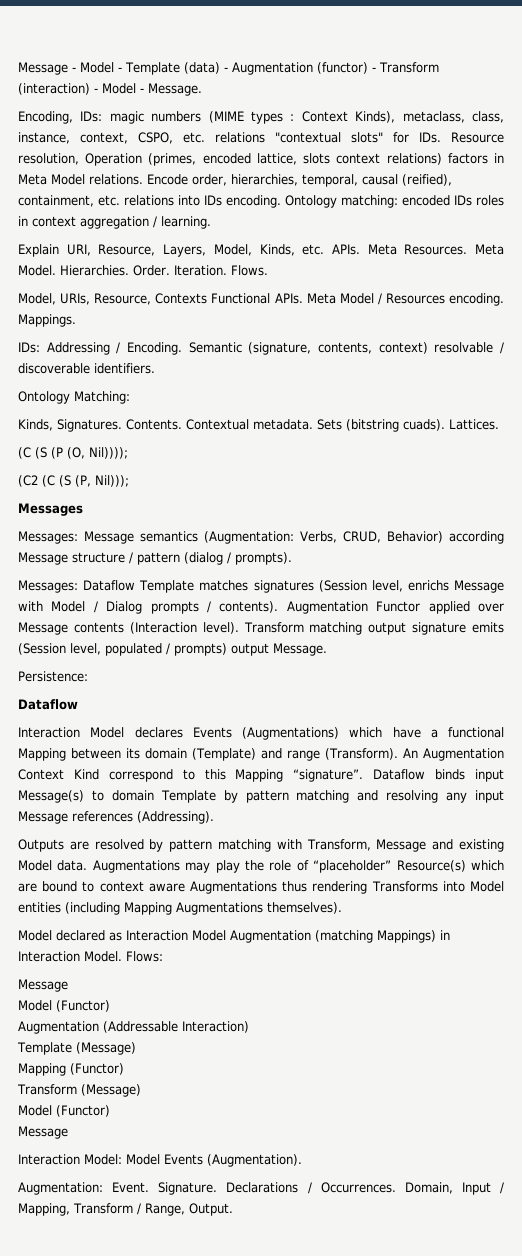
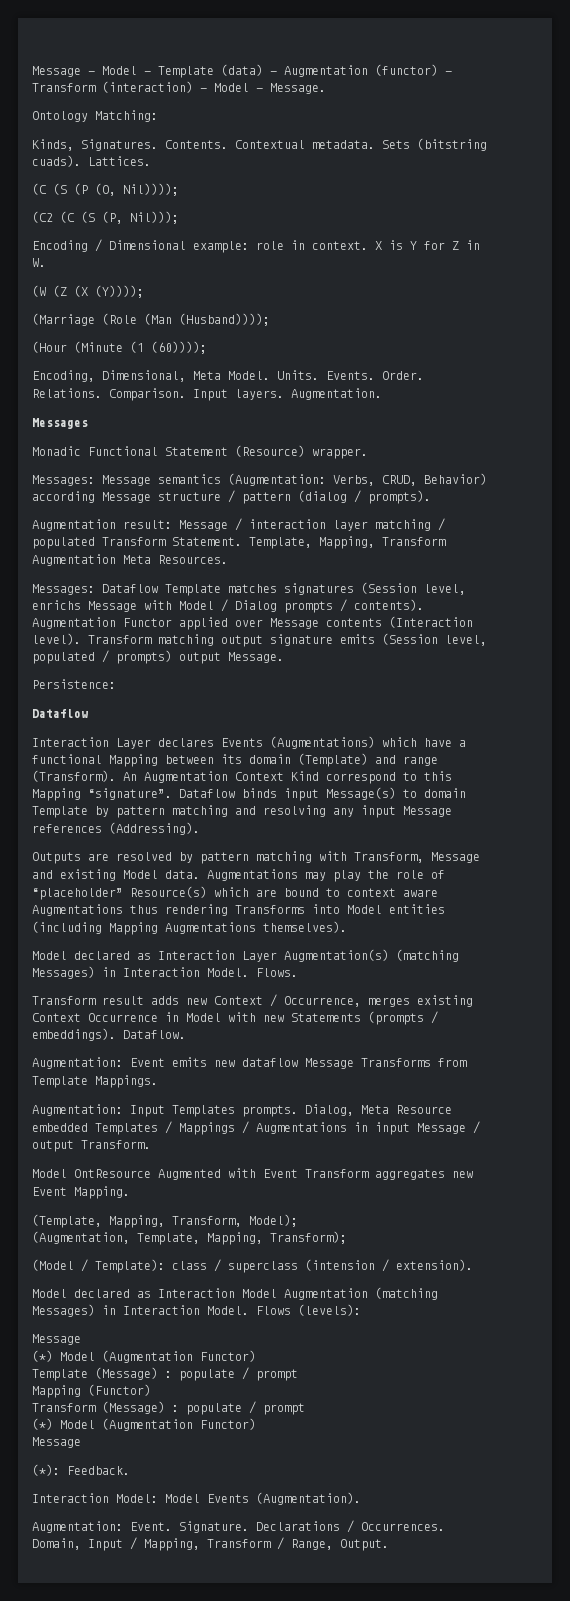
[18,111,504,124] [18,132,504,144] [18,153,505,166] [18,174,452,187] [18,195,504,208] [18,216,211,229] [18,244,504,257] [18,265,268,276] [18,293,505,306] [18,314,76,327] [18,342,505,355] [18,363,155,374] // Encoding, IDs: magic numbers (MIME types : Context Kinds), metaclass, class, instance, context, CSPO, etc. relations "contextual slots" for IDs. Resource resolution, Operation (primes, encoded lattice, slots context relations) factors in Meta Model relations. Encode order, hierarchies, temporal, causal (reified), containment, etc. relations into IDs encoding. Ontology matching: encoded IDs roles in context aggregation / learning. // Explain URI, Resource, Layers, Model, Kinds, etc. APIs. Meta Resources. Meta Model. Hierarchies. Order. Iteration. Flows. // Model, URIs, Resource, Contexts Functional APIs. Meta Model / Resources encoding. Mappings. // IDs: Addressing / Encoding. Semantic (signature, contents, context) resolvable / discoverable identifiers. -> (326, 88) none
[18,503,83,516] Messages -> [32,239,480,253] [32,258,46,267] [32,285,144,298] [32,313,270,326] [32,341,207,354] [32,370,424,382] [32,388,382,401] [32,418,88,429] [32,445,368,459] Encoding / Dimensional example: role in context. X is Y for Z in W. // (W (Z (X (Y)))); // (Marriage (Role (Man (Husband)))); // (Hour (Minute (1 (60)))); // Encoding, Dimensional, Meta Model. Units. Events. Order. Relations. Comparison. Input layers. Augmentation. // Messages // Monadic Functional Statement (Resource) wrapper.
(292, 558) none -> [32,518,445,531] [32,536,446,549] [32,554,228,566] // Augmentation result: Message / interaction layer matching / populated Transform Statement. Template, Mapping, Transform Augmentation Meta Resources.
[90,727,125,738] Model -> [116,738,151,749] Layer
(342, 908) none -> [32,949,459,962] [32,966,298,979] [32,994,473,1007] [32,1011,438,1025] [32,1028,186,1041] [32,1057,467,1069] [32,1075,158,1088] [32,1104,452,1117] [32,1121,480,1135] [32,1140,151,1152] [32,1168,473,1180] [32,1186,130,1199] [32,1214,298,1228] [32,1231,347,1245] [32,1259,473,1273] // Model declared as Interaction Layer Augmentation(s) (matching Messages) in Interaction Model. Flows. // Transform result adds new Context / Occurrence, merges existing Context Occurrence in Model with new Statements (prompts / embeddings). Dataflow. // Augmentation: Event emits new dataflow Message Transforms from Template Mappings. // Augmentation: Input Templates prompts. Dialog, Meta Resource embedded Templates / Mappings / Augmentations in input Message / output Transform. // Model OntResource Augmented with Event Transform aggregates new Event Mapping. // (Template, Mapping, Transform, Model); // (Augmentation, Template, Mapping, Transform); // (Model / Template): class / superclass (intension / extension).
[377,930,450,943] [18,951,163,962] [18,979,68,992] [18,1000,110,1012] [18,1021,249,1034] [17,1042,136,1055] [18,1063,124,1076] [17,1084,141,1097] [18,1105,110,1117] [18,1126,68,1139] Mappings) in Interaction Model. Flows: // Message // Model (Functor) // Augmentation (Addressable Interaction) // Template (Message) // Mapping (Functor) // Transform (Message) // Model (Functor) // Message -> [32,1304,361,1317] [32,1334,81,1345] [32,1350,256,1363] [32,1367,298,1381] [32,1384,151,1398] [32,1401,305,1415] [32,1418,256,1431] [32,1437,81,1448] [32,1464,130,1476] Messages) in Interaction Model. Flows (levels): // Message // (*) Model (Augmentation Functor) // Template (Message) : populate / prompt // Mapping (Functor) // Transform (Message) : populate / prompt // (*) Model (Augmentation Functor) // Message // (*): Feedback.

